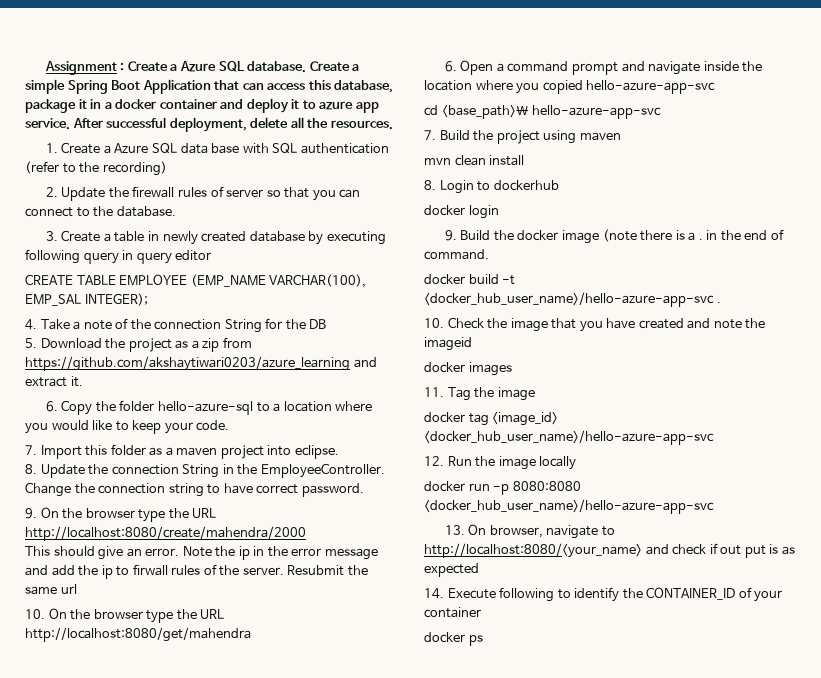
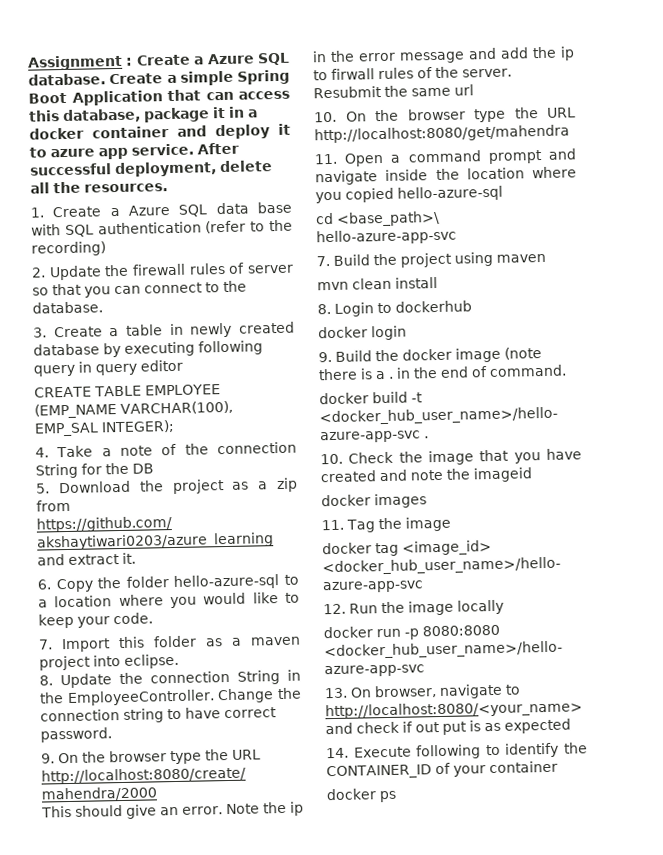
[444,61,457,72] 6. -> [314,153,338,165] 11.
[586,80,716,94] hello-azure-app-svc -> [397,185,503,202] hello-azure-sql

